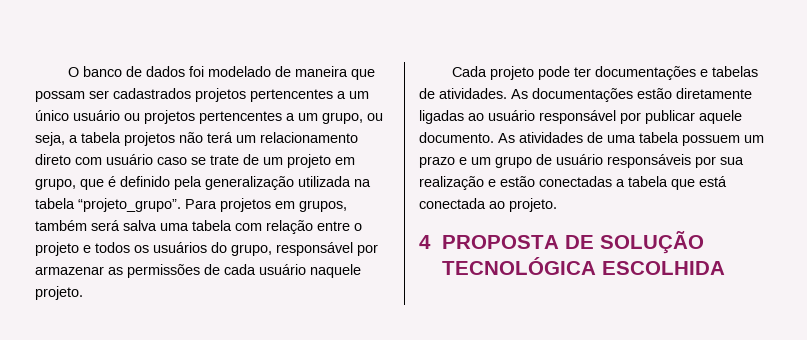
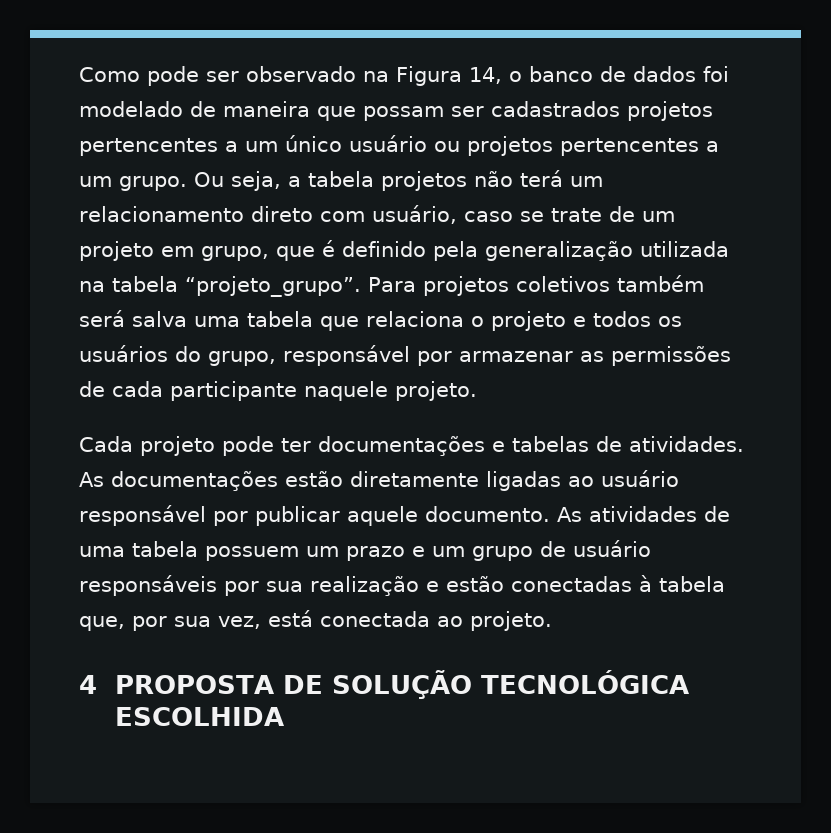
[67,67,79,77] O -> [79,66,522,86] Como pode ser observado na Figura 14, o
[322,112,383,124] grupo, ou -> [119,172,224,191] grupo. Ou
[106,154,153,165] usuário -> [372,205,457,224] usuário,
[275,200,347,212] em grupos, -> [515,276,610,292] coletivos
[235,220,350,234] com relação entre -> [320,311,464,331] que relaciona
[259,264,306,275] usuário -> [170,381,297,401] participante
[616,176,695,190] a tabela que -> [639,575,725,592] [79,616,261,631] à tabela que, por sua vez,

